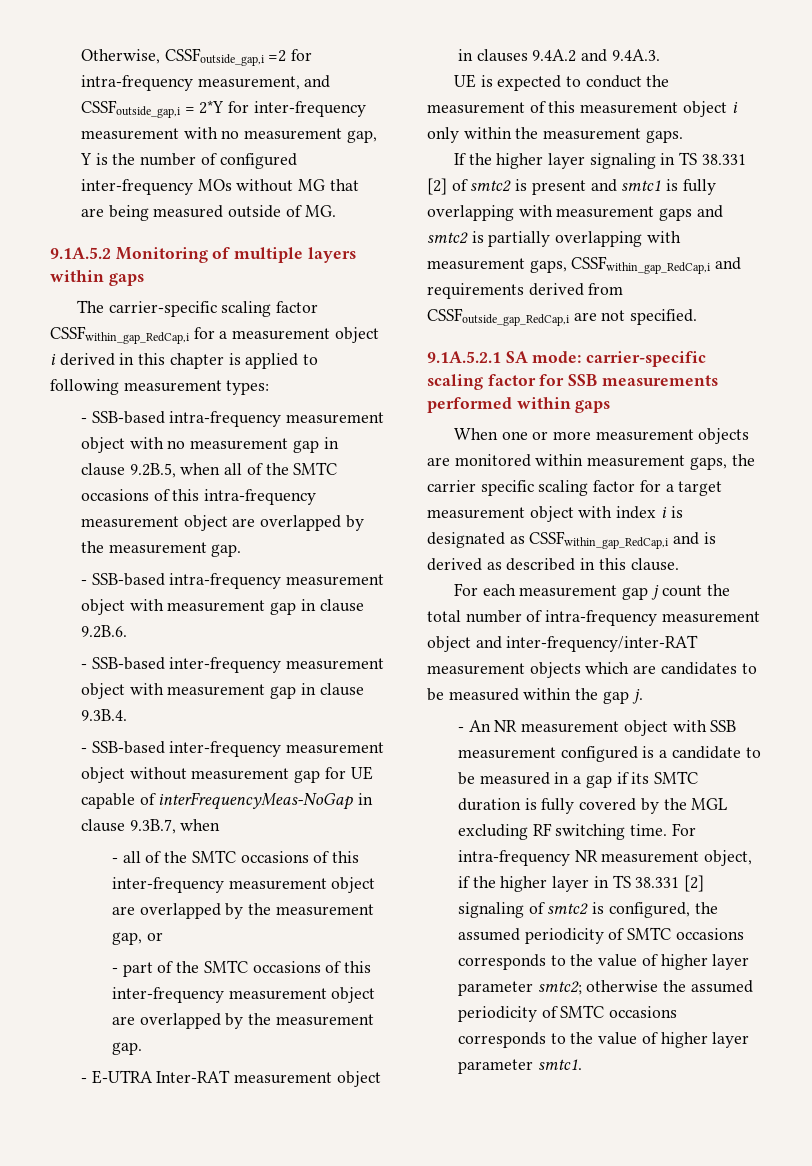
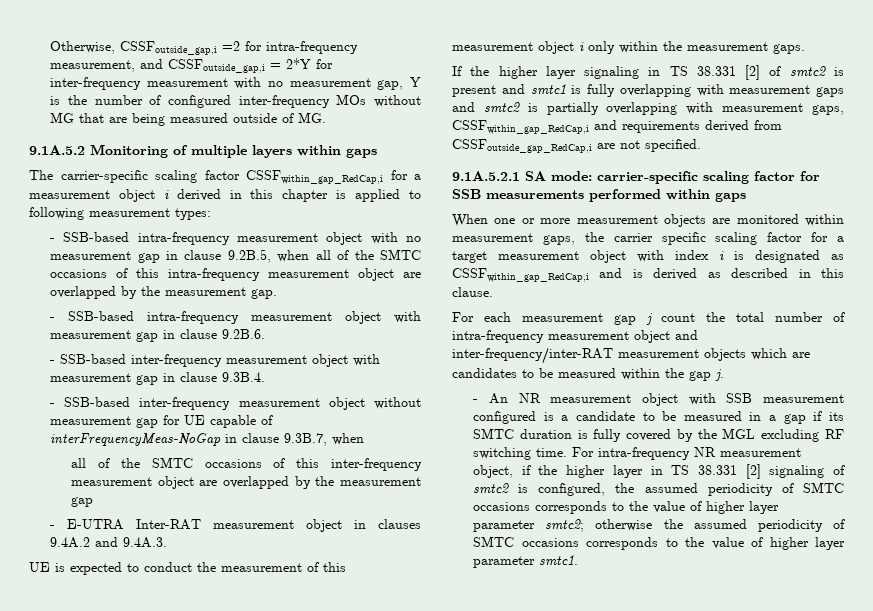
[111,858,118,863] - -> (365, 439) none
[111,932,163,945] [111,960,372,977] [111,987,376,1003] [111,1013,374,1029] [111,1042,142,1055] gap, or // - part of the SMTC occasions of this inter-frequency measurement object are overlapped by the measurement gap. -> [71,497,94,507] gap

